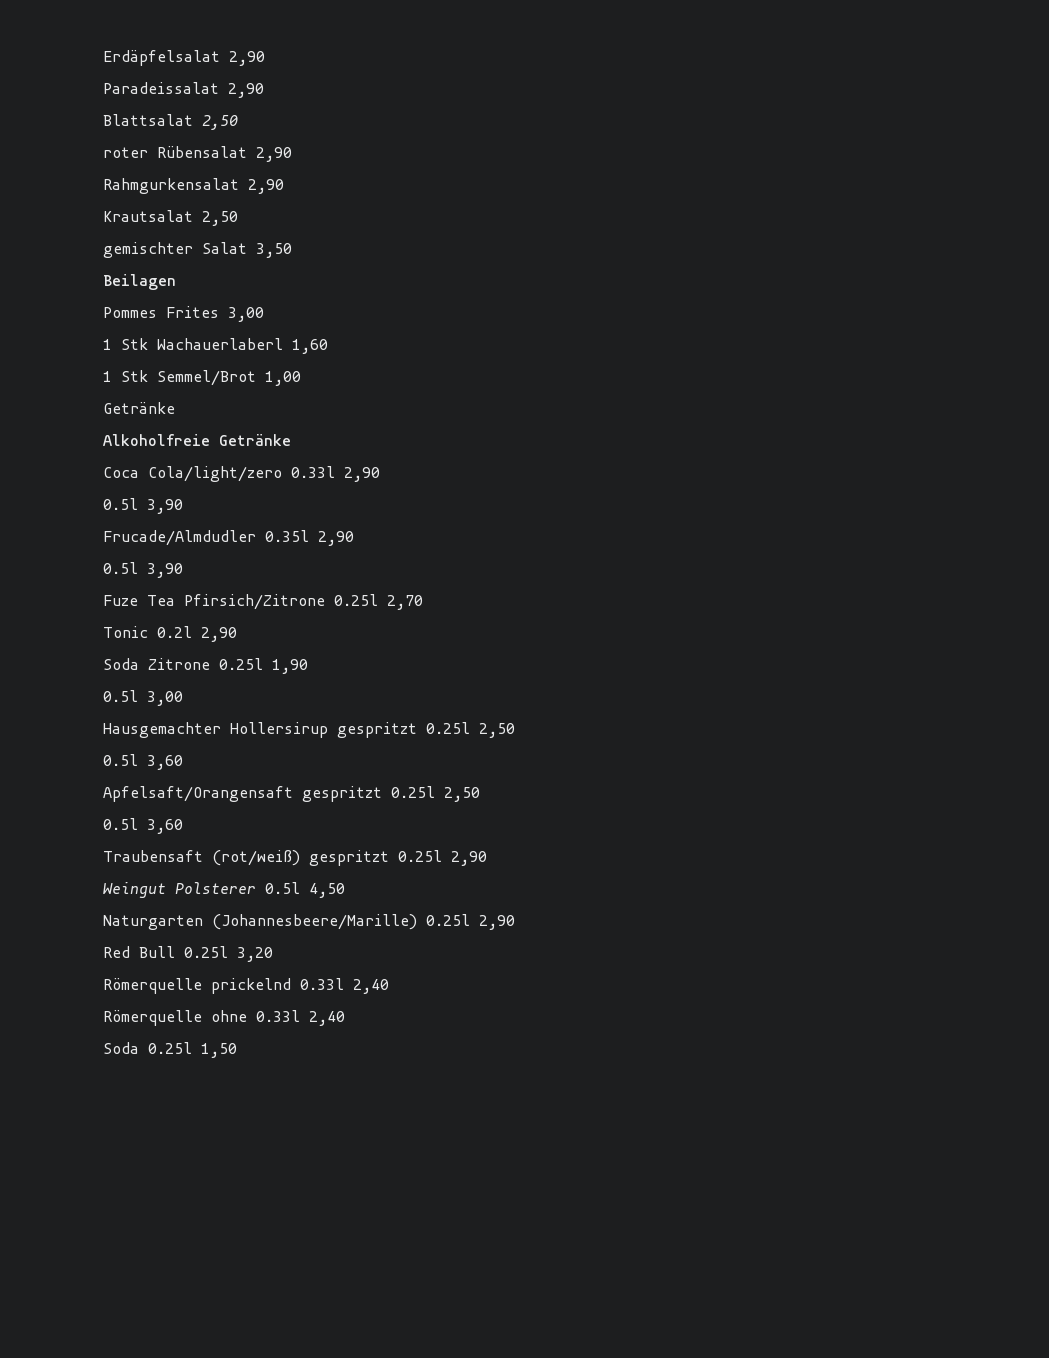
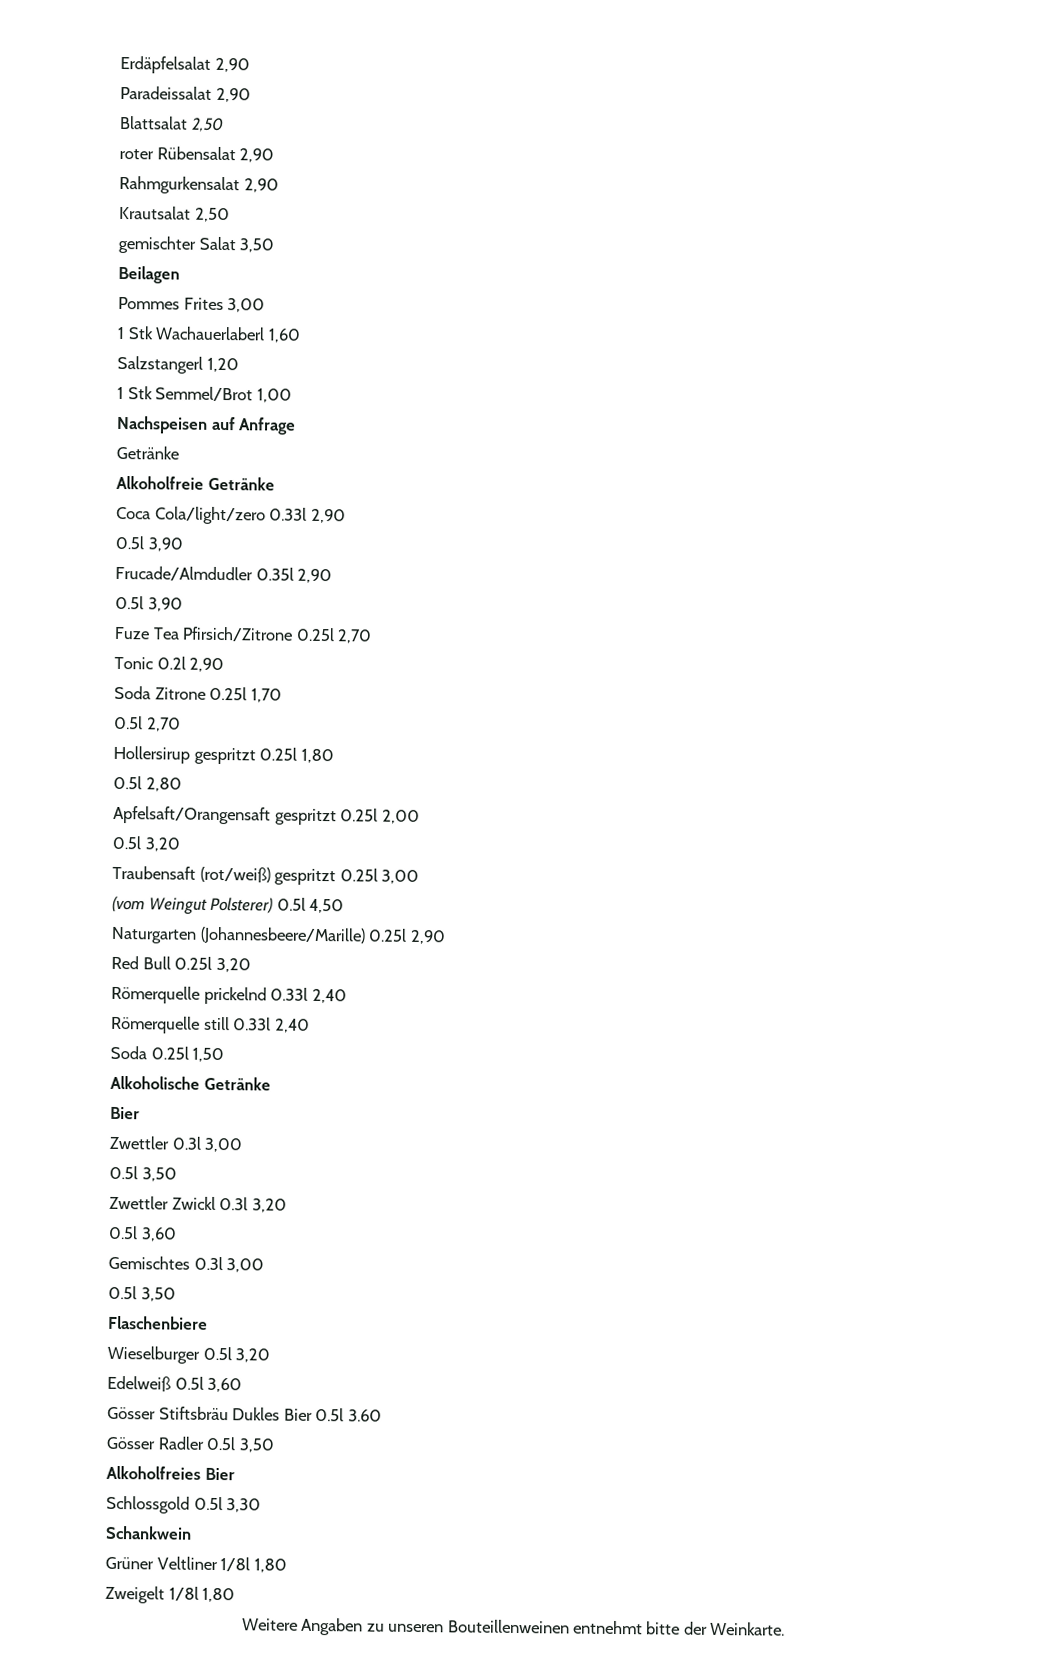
(328, 346) none -> [117,355,239,374] // Salzstangerl 1,20
(301, 378) none -> [116,415,297,435] // Nachspeisen auf Anfrage
[271,659,308,674] [102,690,183,706] [102,722,221,738] 1,90 // 0.5l 3,00 // Hausgemachter -> [250,688,282,703] [114,715,181,732] 1,70 // 0.5l 2,70 //
[478,723,515,738] [102,754,183,770] 2,50 // 0.5l 3,60 -> [300,748,334,764] [113,775,182,792] 1,80 // 0.5l 2,80
[443,787,480,802] [102,818,183,834] 2,50 // 0.5l 3,60 -> [381,809,420,824] [112,835,180,852] 2,00 // 0.5l 3,20
[450,851,487,866] [102,882,256,898] 2,90 // Weingut Polsterer -> [381,869,420,884] [112,895,274,915] 3,00 // (vom Weingut Polsterer)
[210,1010,247,1022] ohne -> [203,1016,230,1031] still
(237, 1050) none -> [110,1075,271,1091] [110,1106,141,1120] [109,1135,243,1153] [109,1165,177,1182] [109,1195,287,1213] [108,1225,177,1242] [108,1255,265,1273] [108,1285,176,1302] [108,1315,209,1330] [107,1345,271,1364] [107,1375,243,1393] [107,1406,382,1422] [106,1436,274,1453] [106,1465,235,1481] [106,1495,262,1514] [105,1525,193,1540] [105,1556,287,1573] [105,1585,236,1604] [241,1617,786,1636] // Alkoholische Getränke // Bier // Zwettler 0.3l 3,00 // 0.5l 3,50 // Zwettler Zwickl 0.3l 3,20 // 0.5l 3,60 // Gemischtes 0.3l 3,00 // 0.5l 3,50 // Flaschenbiere // Wieselburger 0.5l 3,20 // Edelweiß 0.5l 3,60 // Gösser Stiftsbräu Dukles Bier 0.5l 3.60 // Gösser Radler 0.5l 3,50 // Alkoholfreies Bier // Schlossgold 0.5l 3,30 // Schankwein // Grüner Veltliner 1/8l 1,80 // Zweigelt 1/8l 1,80 // Weitere Angaben zu unseren Bouteillenweinen entnehmt bitte der Weinkarte.

